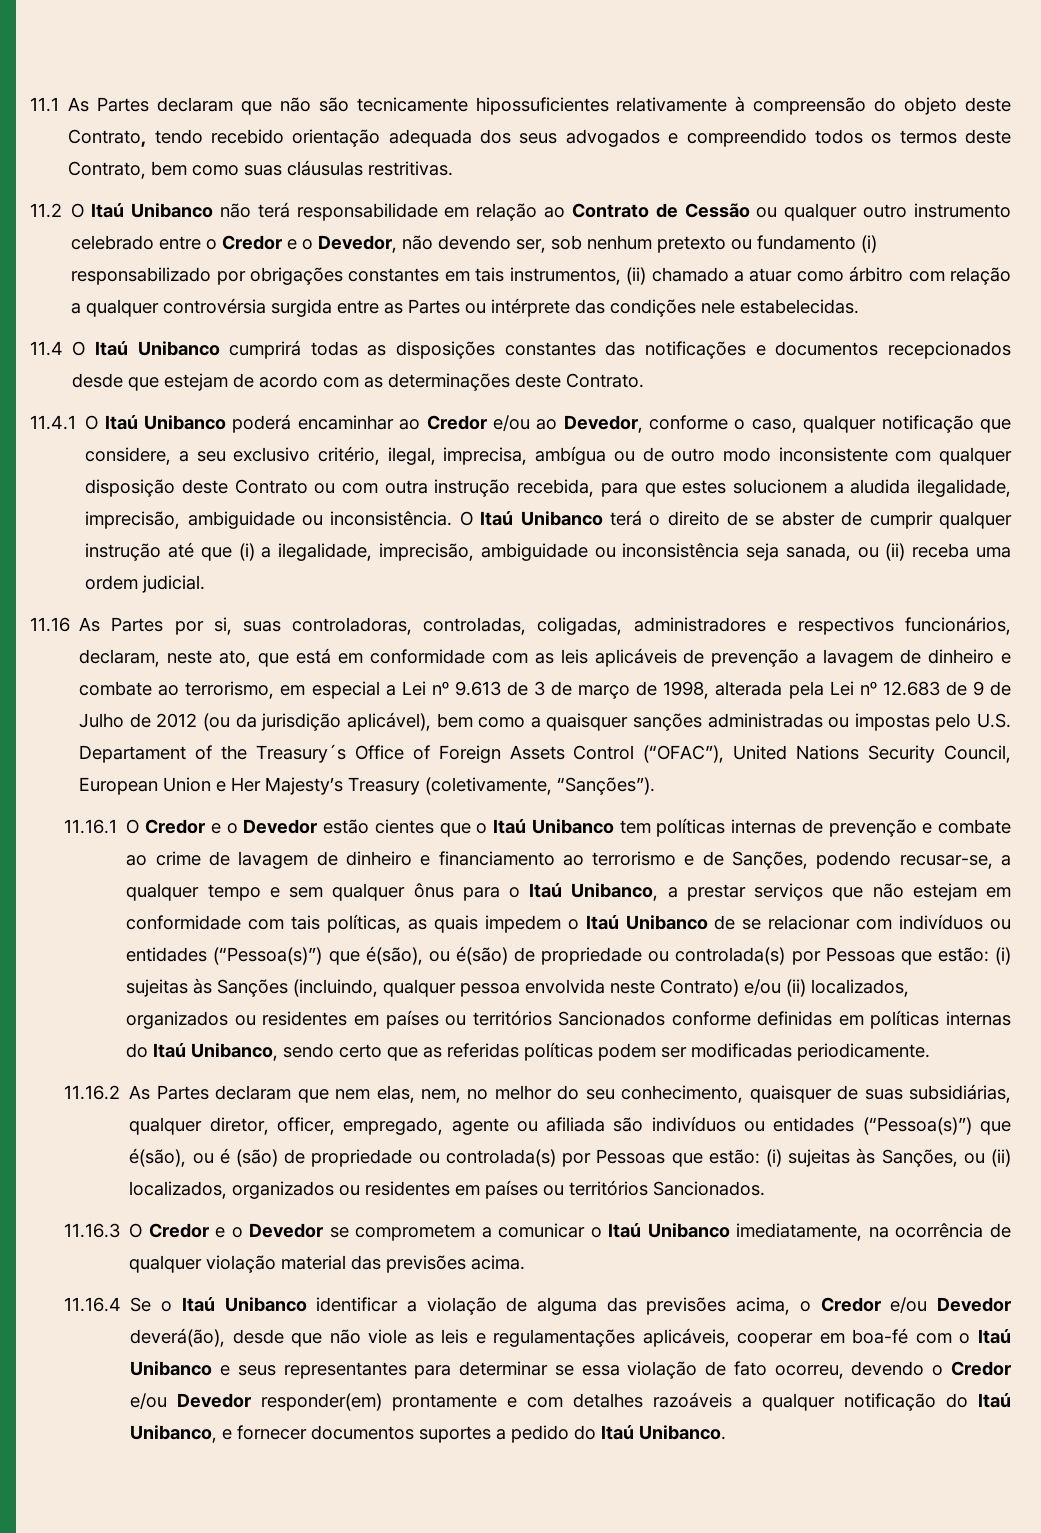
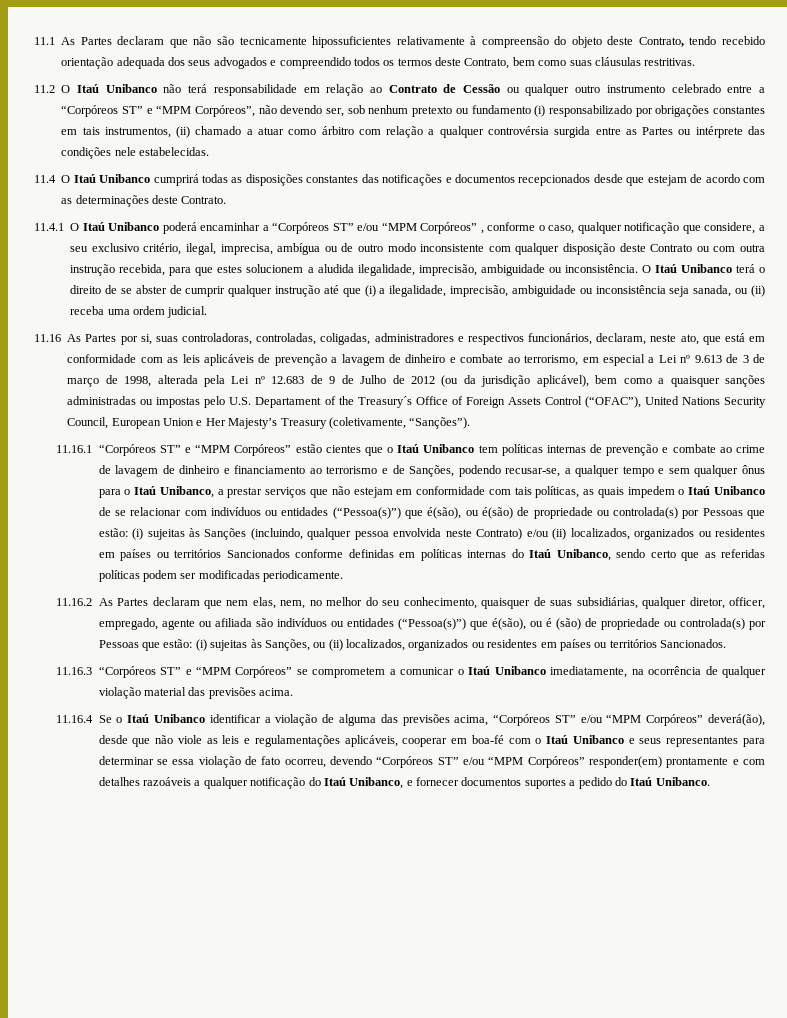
[206,235,398,253] o Credor e o Devedor, -> [759,87,766,93] [61,105,256,117] a “Corpóreos ST” e “MPM Corpóreos”,
[399,415,643,433] ao Credor e/ou ao Devedor, -> [262,222,484,234] a “Corpóreos ST” e/ou “MPM Corpóreos” ,
[126,819,318,834] O Credor e o Devedor -> [98,444,292,456] “Corpóreos ST” e “MPM Corpóreos”
[129,1223,324,1238] O Credor e o Devedor -> [98,666,293,678] “Corpóreos ST” e “MPM Corpóreos”
[799,1297,1011,1313] o Credor e/ou Devedor -> [493,714,704,726] “Corpóreos ST” e/ou “MPM Corpóreos”
[932,1361,1011,1376] [130,1393,252,1409] o Credor e/ou Devedor -> [376,756,585,768] “Corpóreos ST” e/ou “MPM Corpóreos”

